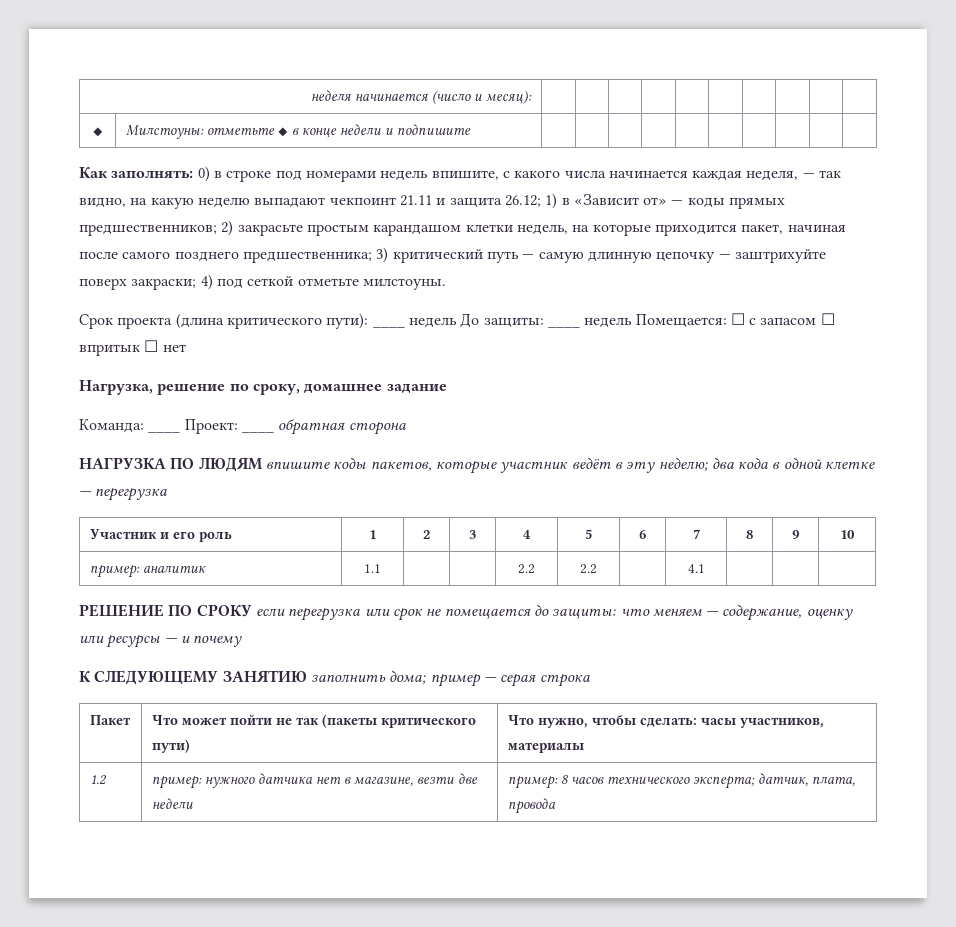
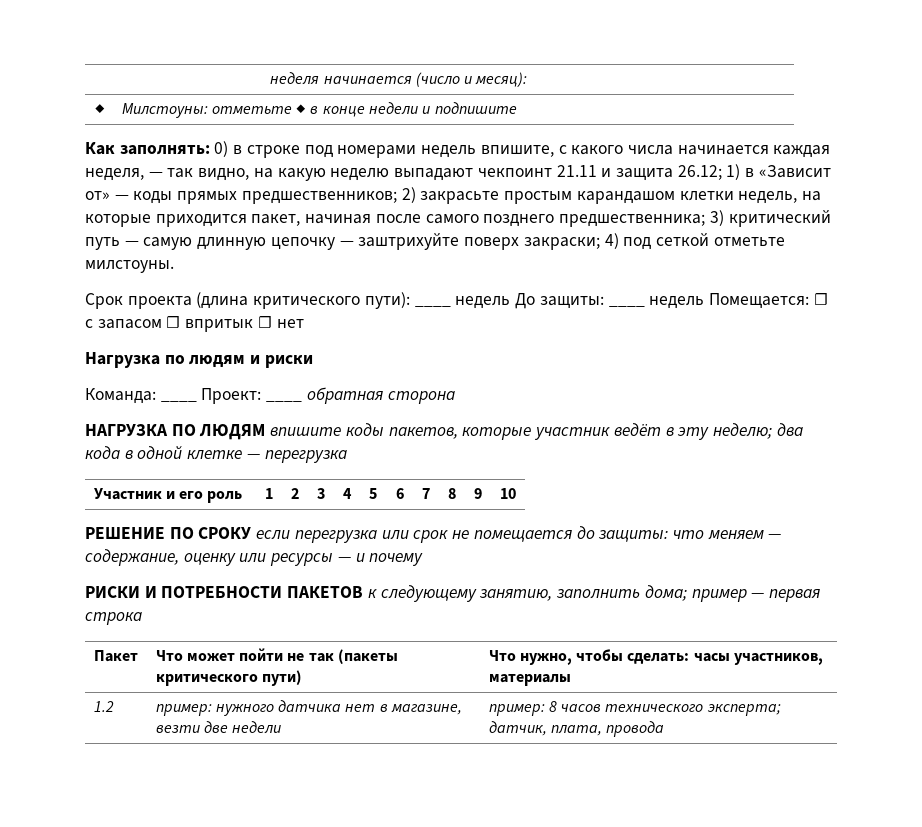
[79,380,447,395] Нагрузка, решение по сроку, домашнее задание -> [85,352,313,368] Нагрузка по людям и риски
[89,565,206,578] [364,564,381,573] [518,564,535,574] [580,564,597,574] [687,564,705,573] // пример: аналитик | 1.1 | | | 2.2 | 2.2 | | 4.1 | | | -> (516, 493) none
[79,670,307,685] К СЛЕДУЮЩЕМУ ЗАНЯТИЮ -> [85,585,553,602] РИСКИ И ПОТРЕБНОСТИ ПАКЕТОВ к следующему занятию,
[500,674,537,687] серая -> [768,589,820,602] первая

